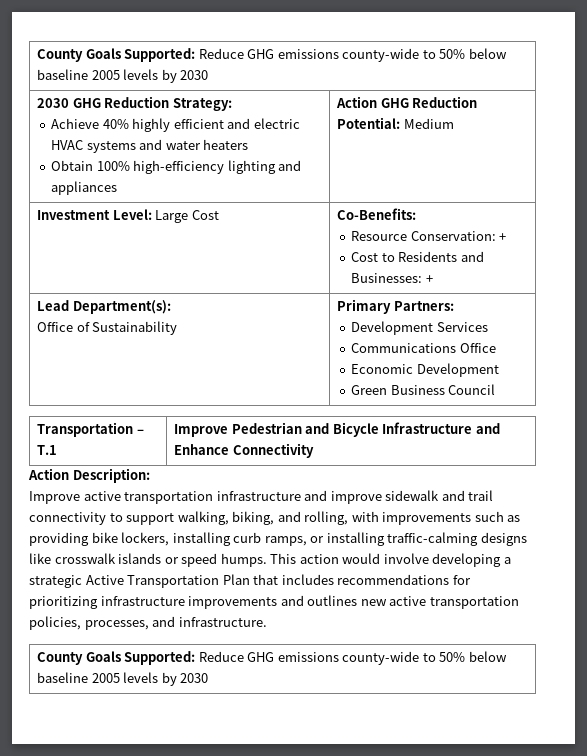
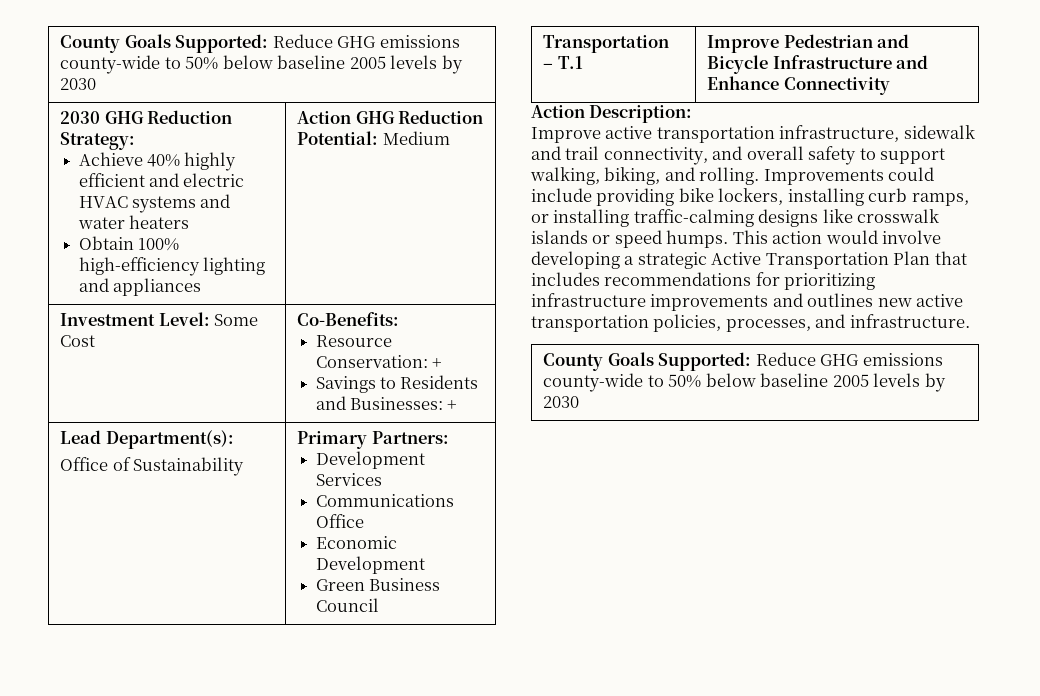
[155,210,189,223] Large -> [214,314,259,326] Some
[351,252,379,262] Cost -> [315,376,376,393] Savings
[216,490,494,504] [29,512,106,525] infrastructure and improve sidewalk and trail connectivity -> [779,125,975,142] [531,146,857,165] infrastructure, sidewalk and trail connectivity, and overall safety
[304,511,521,525] rolling, with improvements such as -> [699,167,935,185] [531,188,592,202] rolling. Improvements could include

